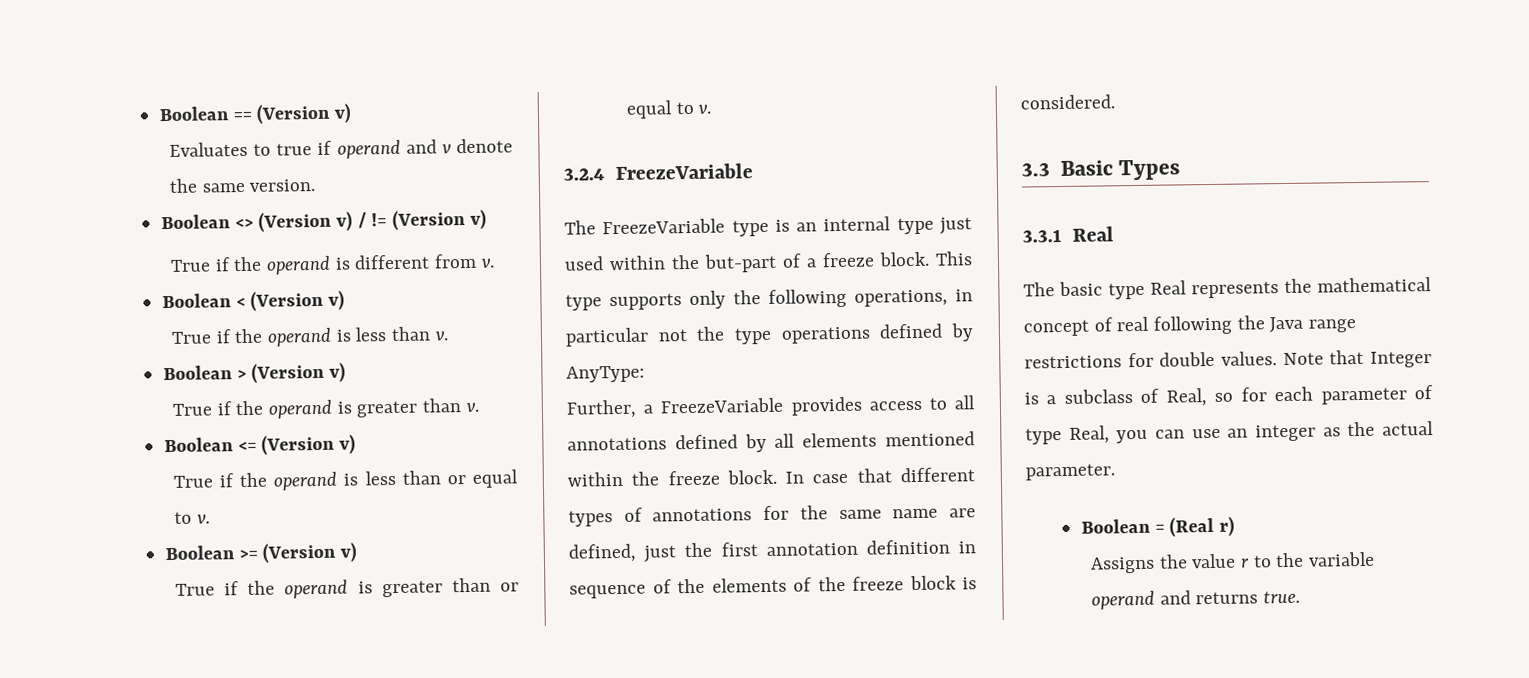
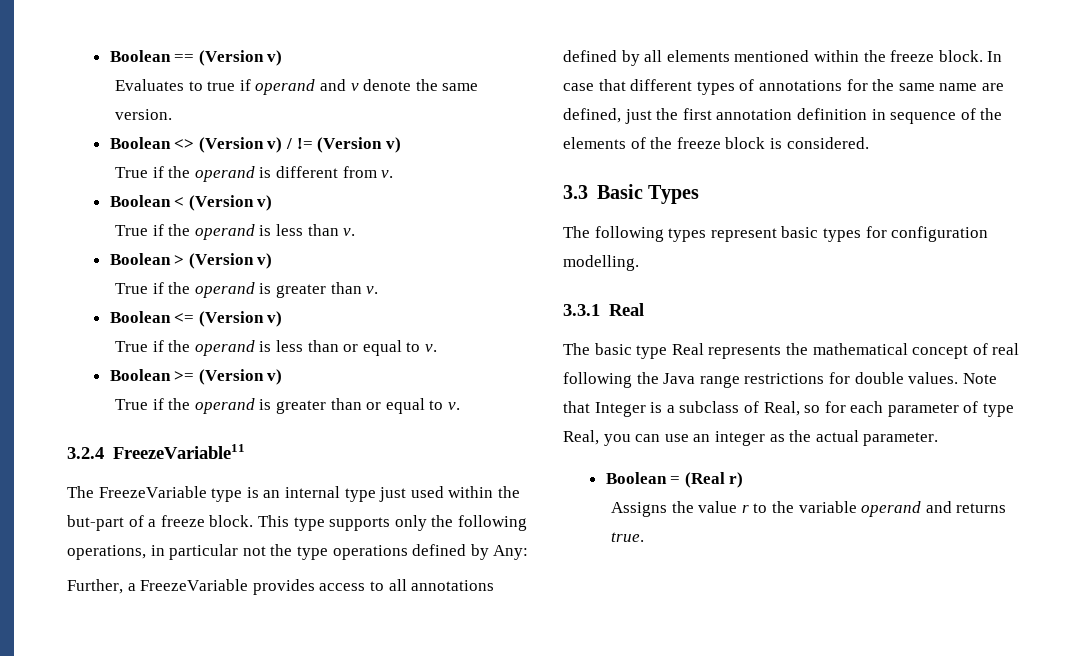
[614,163,753,180] FreezeVariable -> [112,444,245,459] FreezeVariable11
[566,365,645,383] AnyType: -> [493,545,529,560] Any:
(1181, 170) none -> [563,226,989,242] [563,255,639,271] // The following types represent basic types for configuration modelling.

